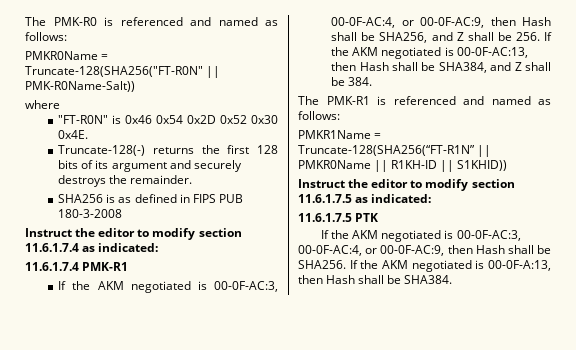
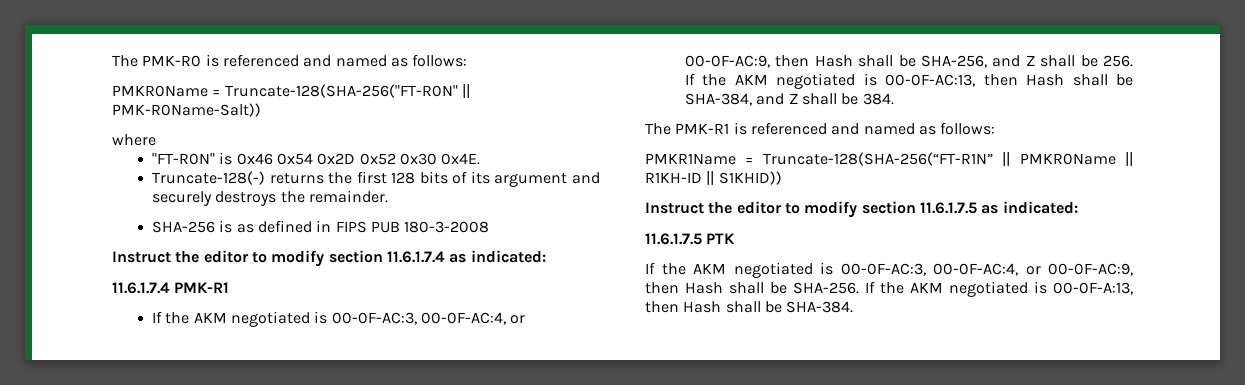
[25,66,203,77] Truncate-128(SHA256("FT-R0N" -> [224,84,458,98] Truncate-128(SHA-256("FT-R0N"
[58,194,104,203] SHA256 -> [151,221,215,233] SHA-256
[379,32,428,43] SHA256, -> [920,55,987,68] SHA-256,
[438,62,487,73] SHA384, -> [684,93,752,106] SHA-384,
[298,145,475,156] Truncate-128(SHA256(“FT-R1N” -> [762,152,993,166] Truncate-128(SHA-256(“FT-R1N”
[298,260,346,269] SHA256. -> [793,282,859,294] SHA-256.
[404,275,453,284] SHA384. -> [786,301,854,313] SHA-384.

